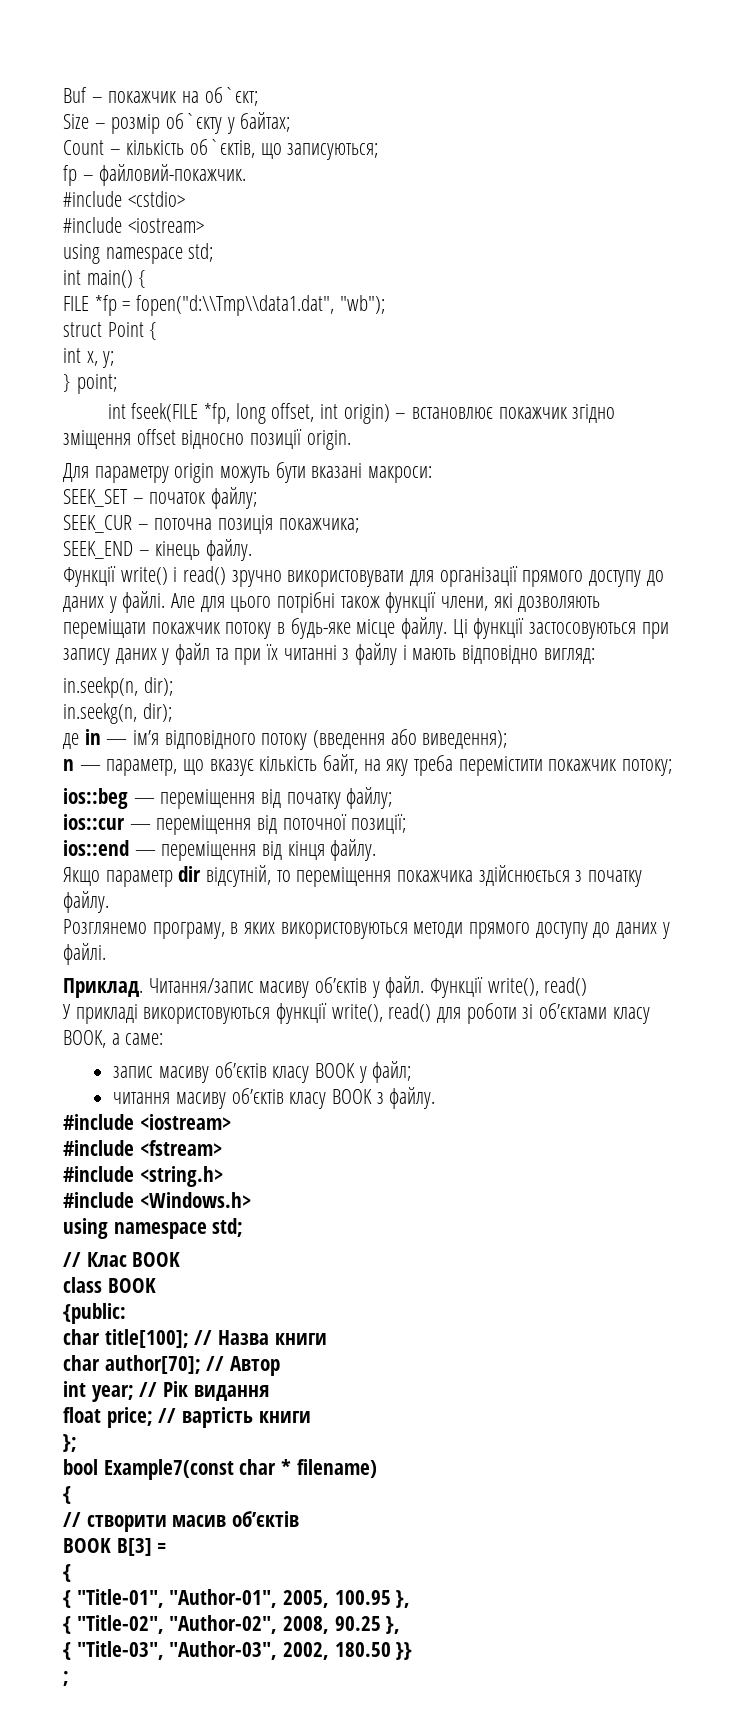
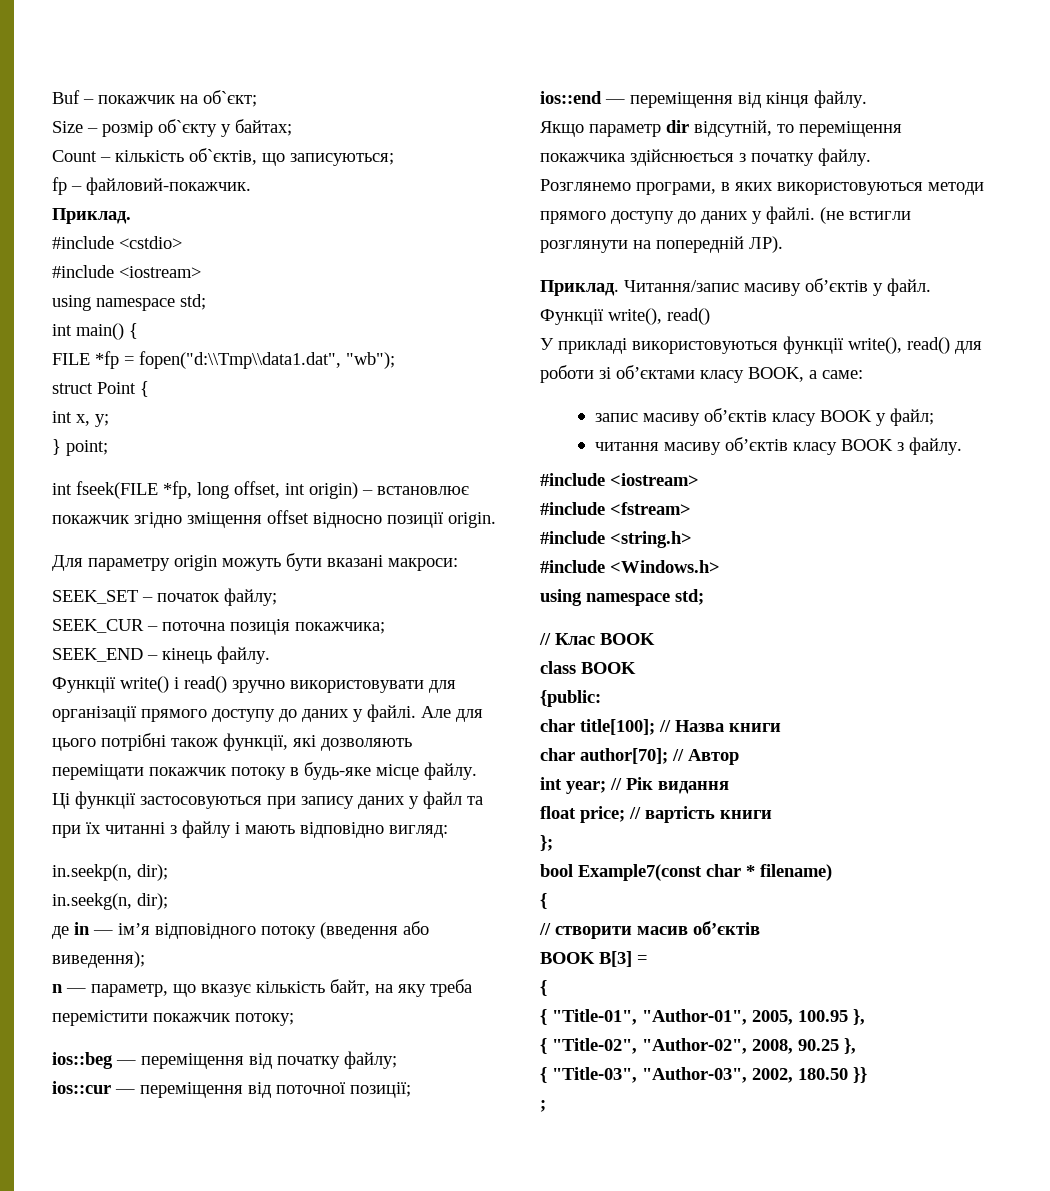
(247, 175) none -> [52,208,131,224] // Приклад.
[385,592,489,613] функції члени, -> [223,733,288,751] функції,
[152,922,225,939] програму, -> [636,182,716,195] програми,
(106, 954) none -> [820,207,911,224] [540,236,783,253] (не встигли розглянути на попередній ЛР).

